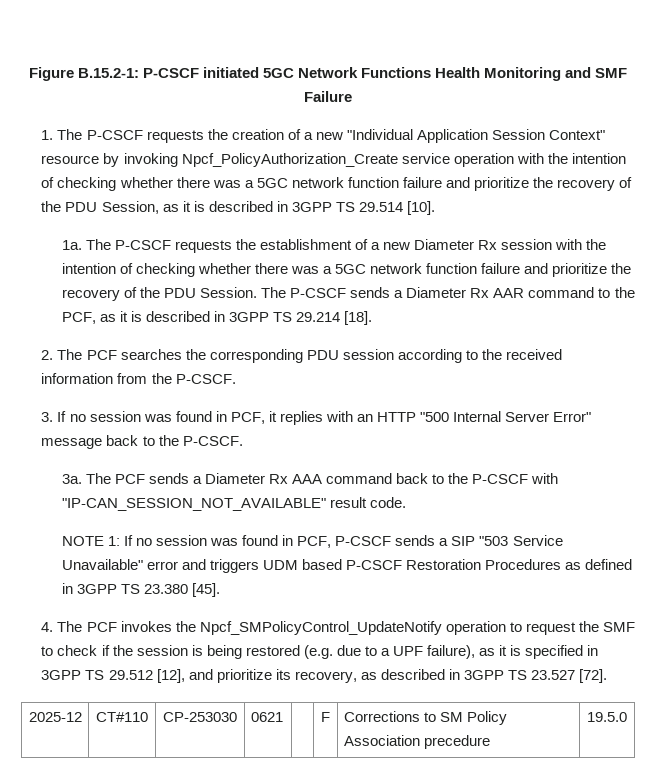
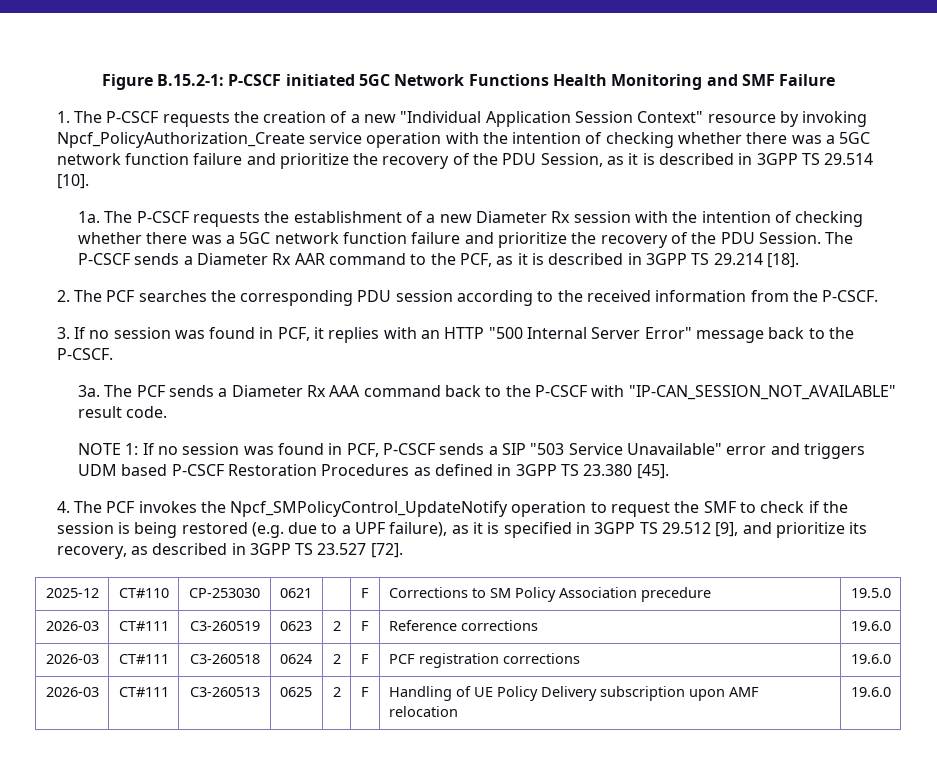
[156,669,185,683] [12], -> [715,522,739,537] [9],
(627, 717) none -> [45,621,99,631] [118,621,169,631] [189,621,260,631] [279,621,312,631] [333,621,342,631] [361,621,369,631] [388,620,538,631] [850,621,891,631] [45,654,99,664] [118,654,169,664] [189,654,260,664] [279,654,312,664] [333,654,342,664] [361,654,369,664] [388,653,580,668] [850,654,891,664] [45,687,99,697] [118,687,169,697] [189,687,260,697] [279,687,312,697] [333,687,342,697] [361,687,369,697] [388,686,759,701] [388,706,458,717] [850,687,891,697] // 2026-03 | CT#111 | C3-260519 | 0623 | 2 | F | Reference corrections | 19.6.0 // 2026-03 | CT#111 | C3-260518 | 0624 | 2 | F | PCF registration corrections | 19.6.0 // 2026-03 | CT#111 | C3-260513 | 0625 | 2 | F | Handling of UE Policy Delivery subscription upon AMF relocation | 19.6.0

